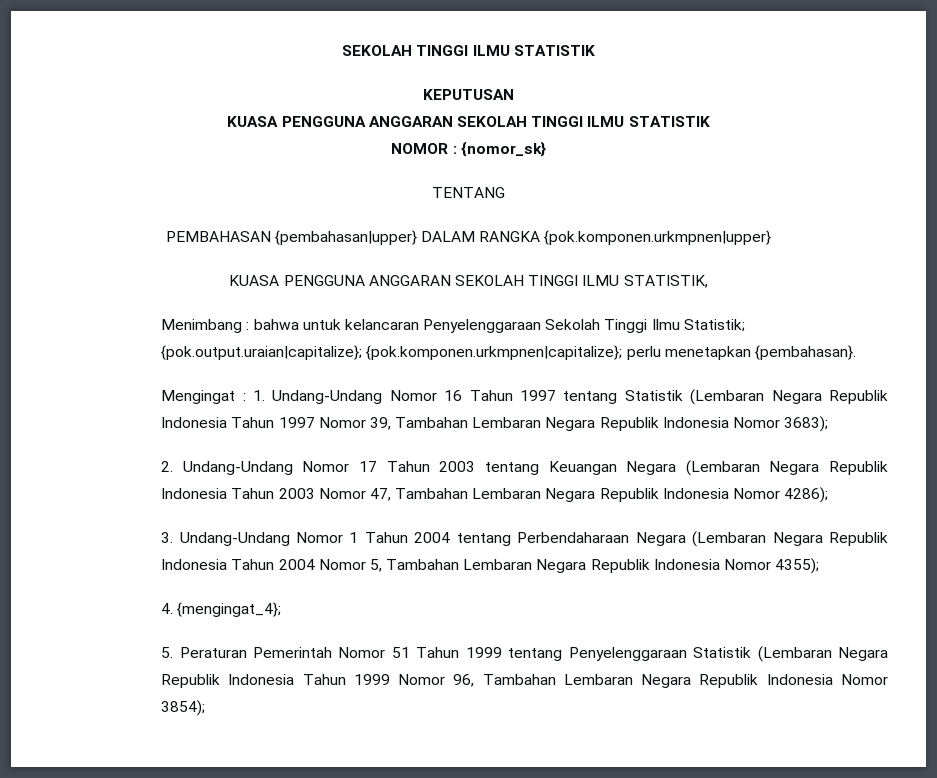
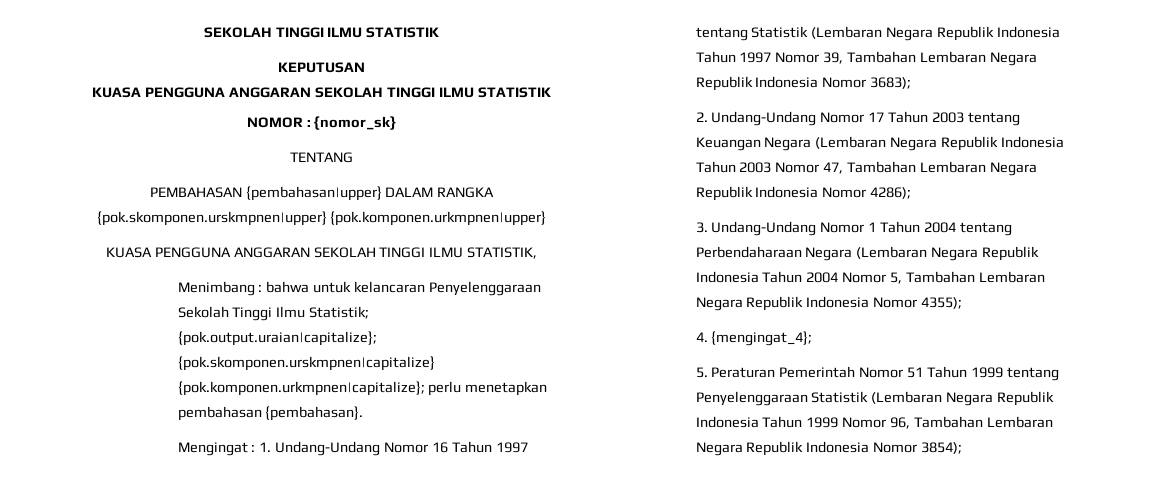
(541, 236) none -> [96,211,327,226] {pok.skomponen.urskmpnen|upper}
(363, 352) none -> [177,356,435,371] {pok.skomponen.urskmpnen|capitalize}
(751, 353) none -> [177,406,262,421] pembahasan

